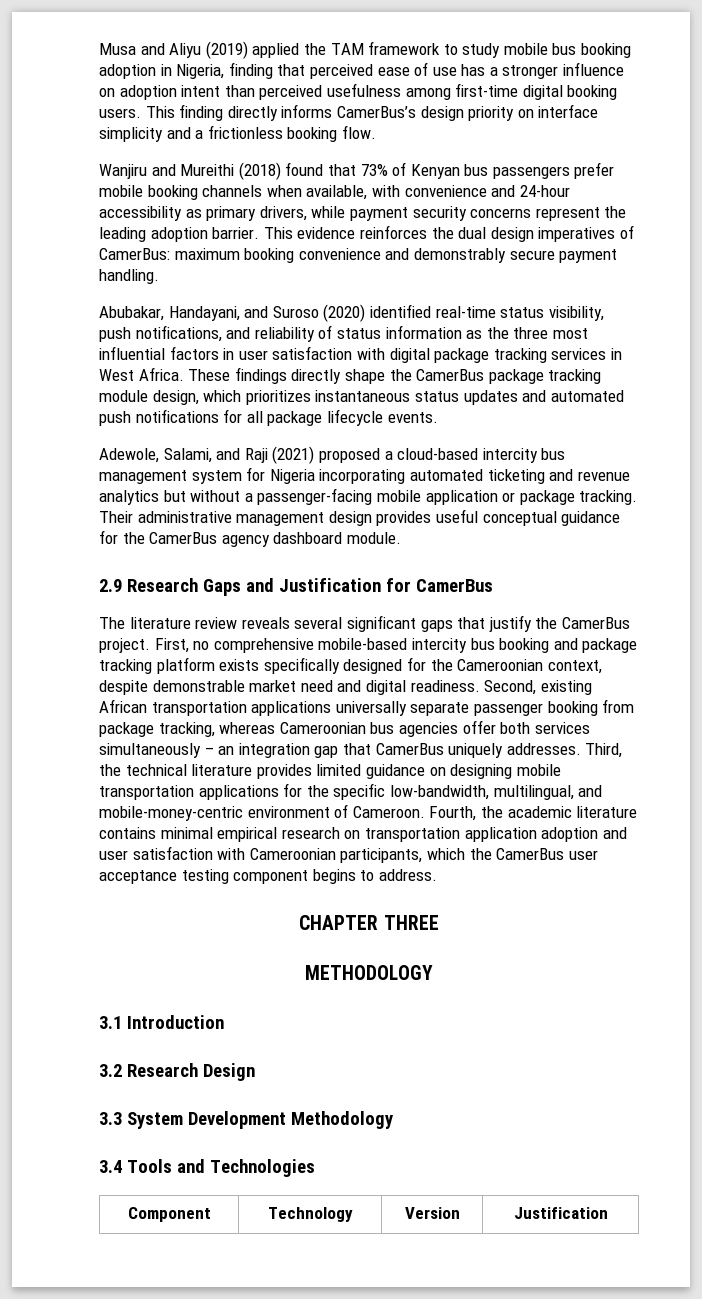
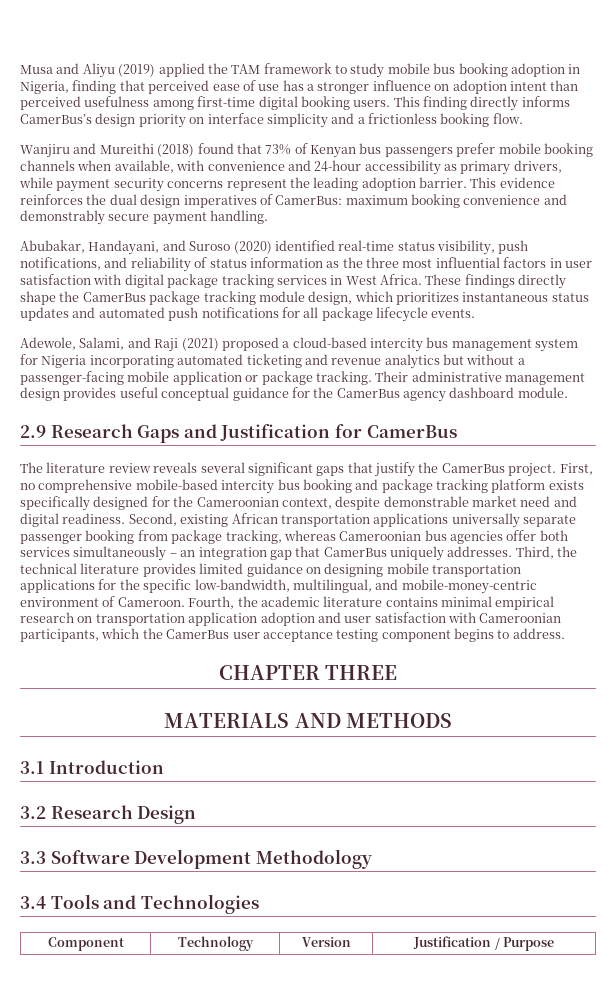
[305,965,433,980] METHODOLOGY -> [164,713,452,728] MATERIALS AND METHODS
[126,1112,183,1129] System -> [50,850,130,864] Software
(608, 1213) none -> [494,937,554,951] / Purpose

